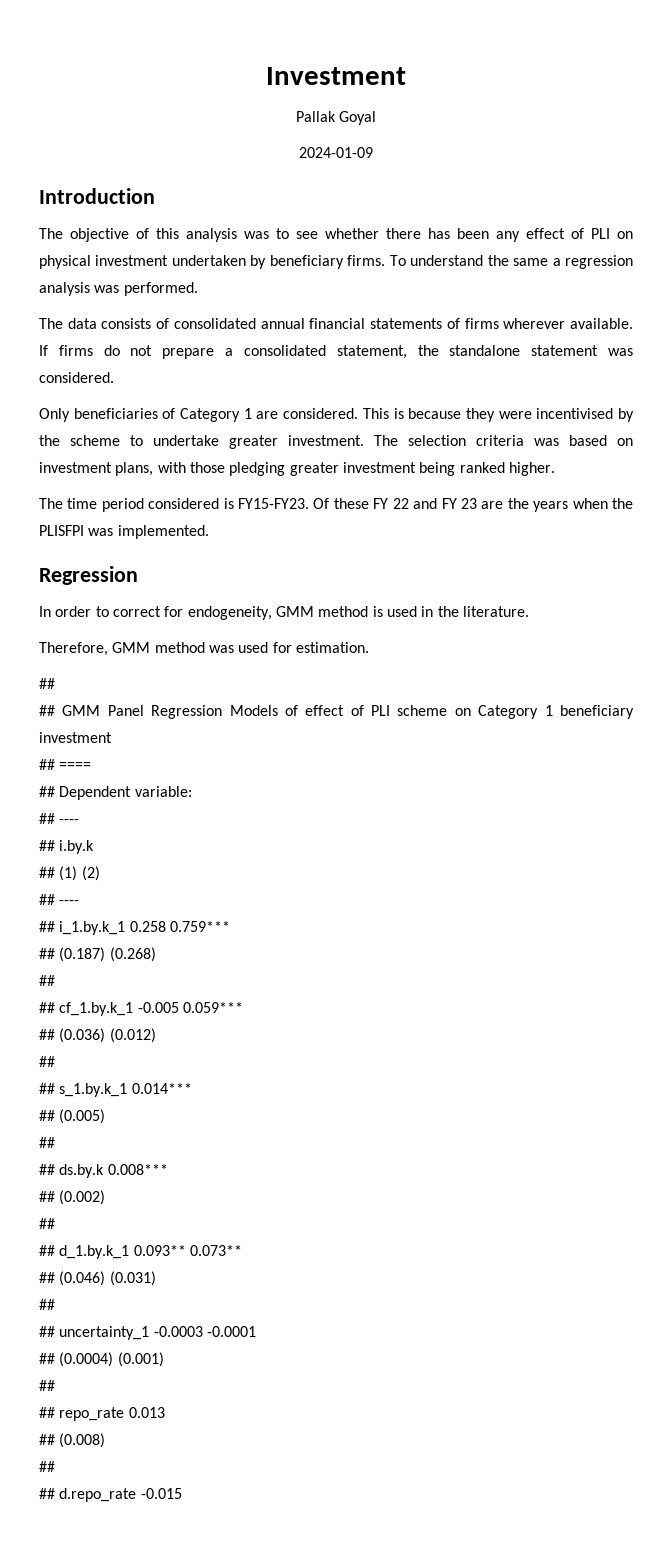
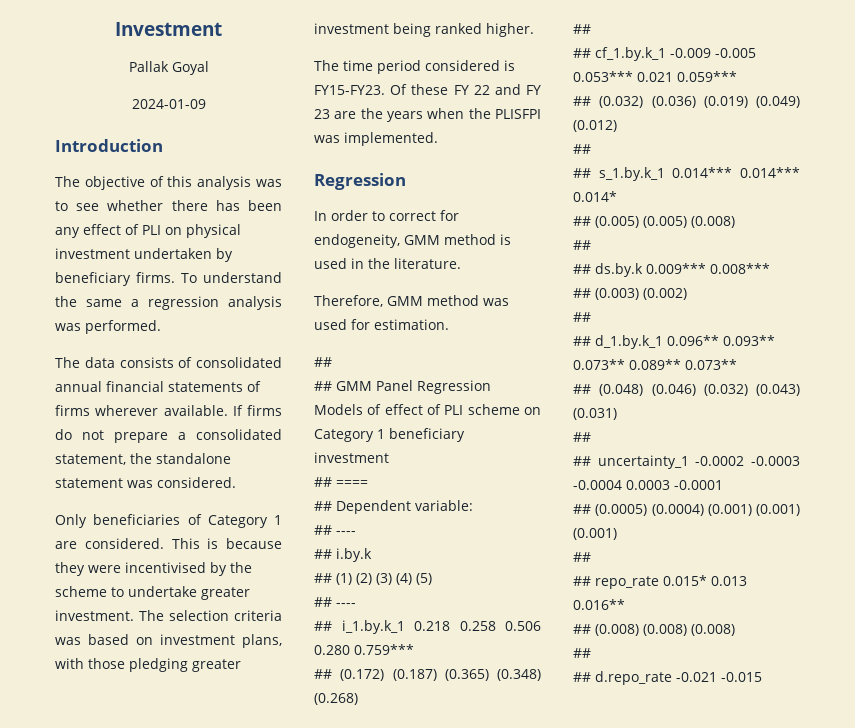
(100, 873) none -> [376,573,432,585] (3) (4) (5)
[129,921,230,932] [39,947,156,962] [39,975,55,986] [39,1002,243,1016] [39,1028,106,1043] 0.258 0.759*** // ## (0.187) (0.268) // ## // ## cf_1.by.k_1 -0.005 0.059*** // ## (0.036) -> [414,621,541,631] [314,644,414,655] [314,669,541,681] [314,693,358,705] [573,24,591,34] [573,47,756,61] [573,71,737,82] [573,96,800,108] 0.218 0.258 0.506 0.280 0.759*** // ## (0.172) (0.187) (0.365) (0.348) (0.268) // ## // ## cf_1.by.k_1 -0.009 -0.005 0.053*** 0.021 0.059*** // ## (0.032) (0.036) (0.019) (0.049)
(192, 1088) none -> [740,167,800,178] [573,191,617,202] 0.014*** 0.014*
(106, 1116) none -> [643,216,735,228] (0.005) (0.008)
(105, 1171) none -> [646,263,706,274] 0.009***
(55, 1196) none -> [595,288,639,300] (0.003)
(130, 1252) none -> [667,335,719,346] 0.096**
[39,1271,106,1286] // ## (0.046) -> [629,359,737,370] [573,384,800,396] 0.089** 0.073** // ## (0.048) (0.046) (0.032) (0.043)
[153,1326,203,1337] -0.0003 -> [695,456,800,466] [573,480,670,490] -0.0002 -0.0003 -0.0004 0.0003
(55, 1358) none -> [595,504,648,516] (0.0005)
(164, 1359) none -> [756,504,800,516] [573,528,617,540] (0.001) (0.001)
(125, 1414) none -> [663,575,707,586] 0.015*
(165, 1412) none -> [573,599,625,610] 0.016**
(106, 1440) none -> [643,624,735,636] (0.008) (0.008)
(137, 1495) none -> [676,672,717,682] -0.021

